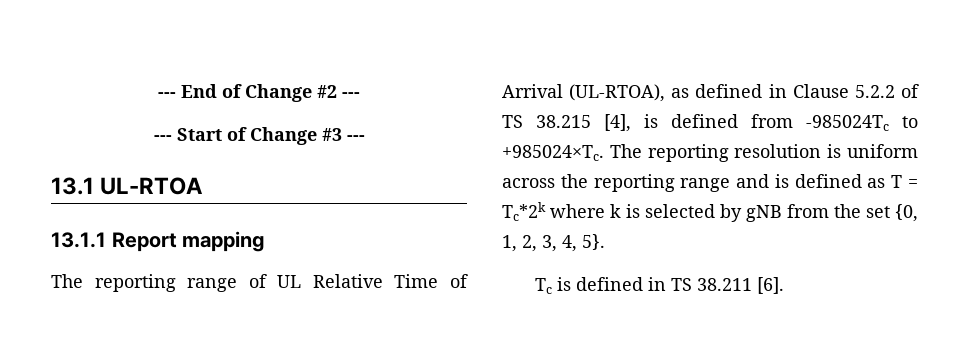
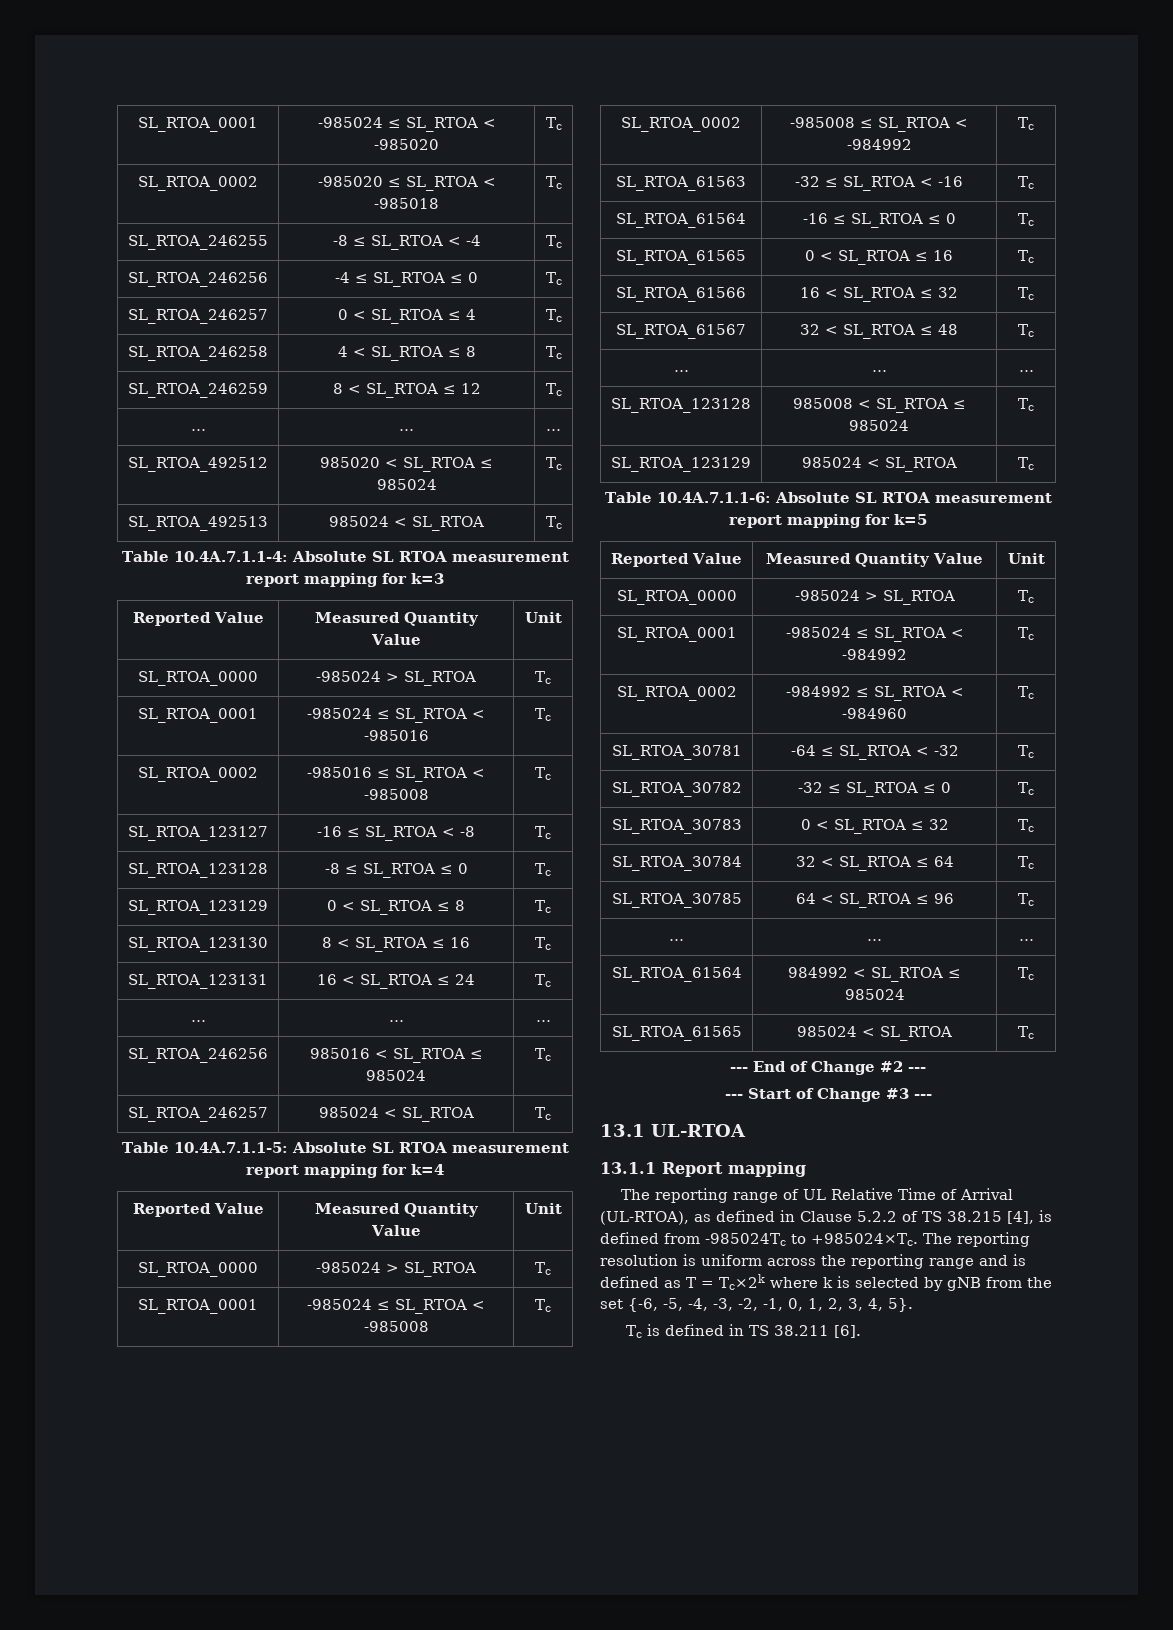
(158, 95) none -> [138,117,258,132] [317,117,496,132] [374,139,439,150] [545,117,562,130] [138,176,258,191] [317,176,496,191] [374,198,439,209] [545,176,562,189] [128,235,268,250] [332,235,481,250] [545,235,562,248] [128,272,268,287] [335,272,478,287] [545,272,562,285] [128,309,268,324] [337,309,476,324] [545,309,562,322] [128,346,268,361] [337,346,476,361] [545,346,562,359] [128,383,268,398] [332,383,481,398] [545,383,562,396] [190,429,206,431] [399,429,414,431] [546,429,561,431] [128,457,268,472] [320,457,493,472] [376,479,437,490] [545,457,562,470] [128,516,268,531] [329,516,484,531] [545,516,562,529] [121,551,569,562] [246,573,444,587] [132,612,264,626] [314,612,479,626] [370,634,421,645] [524,612,562,623] [138,671,258,686] [316,671,476,686] [535,671,551,684] [138,708,258,723] [307,708,485,723] [363,730,429,741] [535,708,551,721] [138,767,258,782] [307,767,485,782] [363,789,429,800] [535,767,551,780] [128,826,268,841] [317,826,475,841] [535,826,551,839] [128,863,268,878] [324,863,468,878] [535,863,551,876] [128,900,268,915] [327,900,465,915] [535,900,551,913] [128,937,268,952] [322,937,470,952] [535,937,551,950] [128,974,268,989] [317,974,475,989] [535,974,551,987] [190,1020,206,1022] [388,1020,404,1022] [535,1020,551,1022] [128,1048,268,1063] [309,1048,483,1063] [366,1070,426,1081] [535,1048,551,1061] [128,1107,268,1122] [318,1107,474,1122] [535,1107,551,1120] [121,1142,569,1153] [246,1164,444,1178] [132,1203,264,1217] [314,1203,479,1217] [370,1225,421,1236] [524,1203,562,1214] [138,1262,258,1277] [316,1262,476,1277] [535,1262,551,1275] [138,1299,258,1314] [307,1299,485,1314] [363,1321,429,1332] [535,1299,551,1312] [621,117,741,132] [790,117,968,132] [846,139,912,150] [1018,117,1034,130] [616,176,746,191] [795,176,963,191] [1018,176,1034,189] [616,213,746,228] [802,213,956,228] [1018,213,1034,226] [616,250,746,265] [805,250,953,265] [1018,250,1034,263] [616,287,746,302] [800,287,958,302] [1018,287,1034,300] [616,324,746,339] [800,324,958,339] [1018,324,1034,337] [673,370,689,372] [871,370,887,372] [1018,370,1034,372] [611,398,751,413] [792,398,966,413] [849,420,909,431] [1018,398,1034,411] [611,457,751,472] [801,457,957,472] [1018,457,1034,470] [604,492,1052,503] [729,514,927,528] [611,553,743,567] [766,553,984,567] [1007,553,1045,564] [616,590,737,605] [794,590,955,605] [1018,590,1034,603] [616,627,737,642] [785,627,964,642] [842,649,907,660] [1018,627,1034,640] [616,686,737,701] [785,686,964,701] [842,708,907,719] [1018,686,1034,699] [611,745,742,760] [790,745,959,760] [1018,745,1034,758] [611,782,742,797] [798,782,951,797] [1018,782,1034,795] [611,819,742,834] [800,819,949,834] [1018,819,1034,832] [611,856,742,871] [795,856,954,871] [1018,856,1034,869] [611,893,742,908] [795,893,954,908] [1018,893,1034,906] [669,939,684,941] [867,939,882,941] [1018,939,1034,941] [611,967,742,982] [788,967,961,982] [844,989,905,1000] [1018,967,1034,980] [611,1026,742,1041] [797,1026,952,1041] [1018,1026,1034,1039] SL_RTOA_0001 | -985024 ≤ SL_RTOA < -985020 | Tc // SL_RTOA_0002 | -985020 ≤ SL_RTOA < -985018 | Tc // SL_RTOA_246255 | -8 ≤ SL_RTOA < -4 | Tc // SL_RTOA_246256 | -4 ≤ SL_RTOA ≤ 0 | Tc // SL_RTOA_246257 | 0 < SL_RTOA ≤ 4 | Tc // SL_RTOA_246258 | 4 < SL_RTOA ≤ 8 | Tc // SL_RTOA_246259 | 8 < SL_RTOA ≤ 12 | Tc // … | … | … // SL_RTOA_492512 | 985020 < SL_RTOA ≤ 985024 | Tc // SL_RTOA_492513 | 985024 < SL_RTOA | Tc // Table 10.4A.7.1.1-4: Absolute SL RTOA measurement report mapping for k=3 // Reported Value | Measured Quantity Value | Unit // SL_RTOA_0000 | -985024 > SL_RTOA | Tc // SL_RTOA_0001 | -985024 ≤ SL_RTOA < -985016 | Tc // SL_RTOA_0002 | -985016 ≤ SL_RTOA < -985008 | Tc // SL_RTOA_123127 | -16 ≤ SL_RTOA < -8 | Tc // SL_RTOA_123128 | -8 ≤ SL_RTOA ≤ 0 | Tc // SL_RTOA_123129 | 0 < SL_RTOA ≤ 8 | Tc // SL_RTOA_123130 | 8 < SL_RTOA ≤ 16 | Tc // SL_RTOA_123131 | 16 < SL_RTOA ≤ 24 | Tc // … | … | … // SL_RTOA_246256 | 985016 < SL_RTOA ≤ 985024 | Tc // SL_RTOA_246257 | 985024 < SL_RTOA | Tc // Table 10.4A.7.1.1-5: Absolute SL RTOA measurement report mapping for k=4 // Reported Value | Measured Quantity Value | Unit // SL_RTOA_0000 | -985024 > SL_RTOA | Tc // SL_RTOA_0001 | -985024 ≤ SL_RTOA < -985008 | Tc // SL_RTOA_0002 | -985008 ≤ SL_RTOA < -984992 | Tc // SL_RTOA_61563 | -32 ≤ SL_RTOA < -16 | Tc // SL_RTOA_61564 | -16 ≤ SL_RTOA ≤ 0 | Tc // SL_RTOA_61565 | 0 < SL_RTOA ≤ 16 | Tc // SL_RTOA_61566 | 16 < SL_RTOA ≤ 32 | Tc // SL_RTOA_61567 | 32 < SL_RTOA ≤ 48 | Tc // … | … | … // SL_RTOA_123128 | 985008 < SL_RTOA ≤ 985024 | Tc // SL_RTOA_123129 | 985024 < SL_RTOA | Tc // Table 10.4A.7.1.1-6: Absolute SL RTOA measurement report mapping for k=5 // Reported Value | Measured Quantity Value | Unit // SL_RTOA_0000 | -985024 > SL_RTOA | Tc // SL_RTOA_0001 | -985024 ≤ SL_RTOA < -984992 | Tc // SL_RTOA_0002 | -984992 ≤ SL_RTOA < -984960 | Tc // SL_RTOA_30781 | -64 ≤ SL_RTOA < -32 | Tc // SL_RTOA_30782 | -32 ≤ SL_RTOA ≤ 0 | Tc // SL_RTOA_30783 | 0 < SL_RTOA ≤ 32 | Tc // SL_RTOA_30784 | 32 < SL_RTOA ≤ 64 | Tc // SL_RTOA_30785 | 64 < SL_RTOA ≤ 96 | Tc // … | … | … // SL_RTOA_61564 | 984992 < SL_RTOA ≤ 985024 | Tc // SL_RTOA_61565 | 985024 < SL_RTOA | Tc //
[502,202,546,221] Tc*2k -> [719,1274,765,1290] Tc×2k
[895,204,918,222] {0, -> [628,1298,803,1312] {-6, -5, -4, -3, -2, -1, 0,

